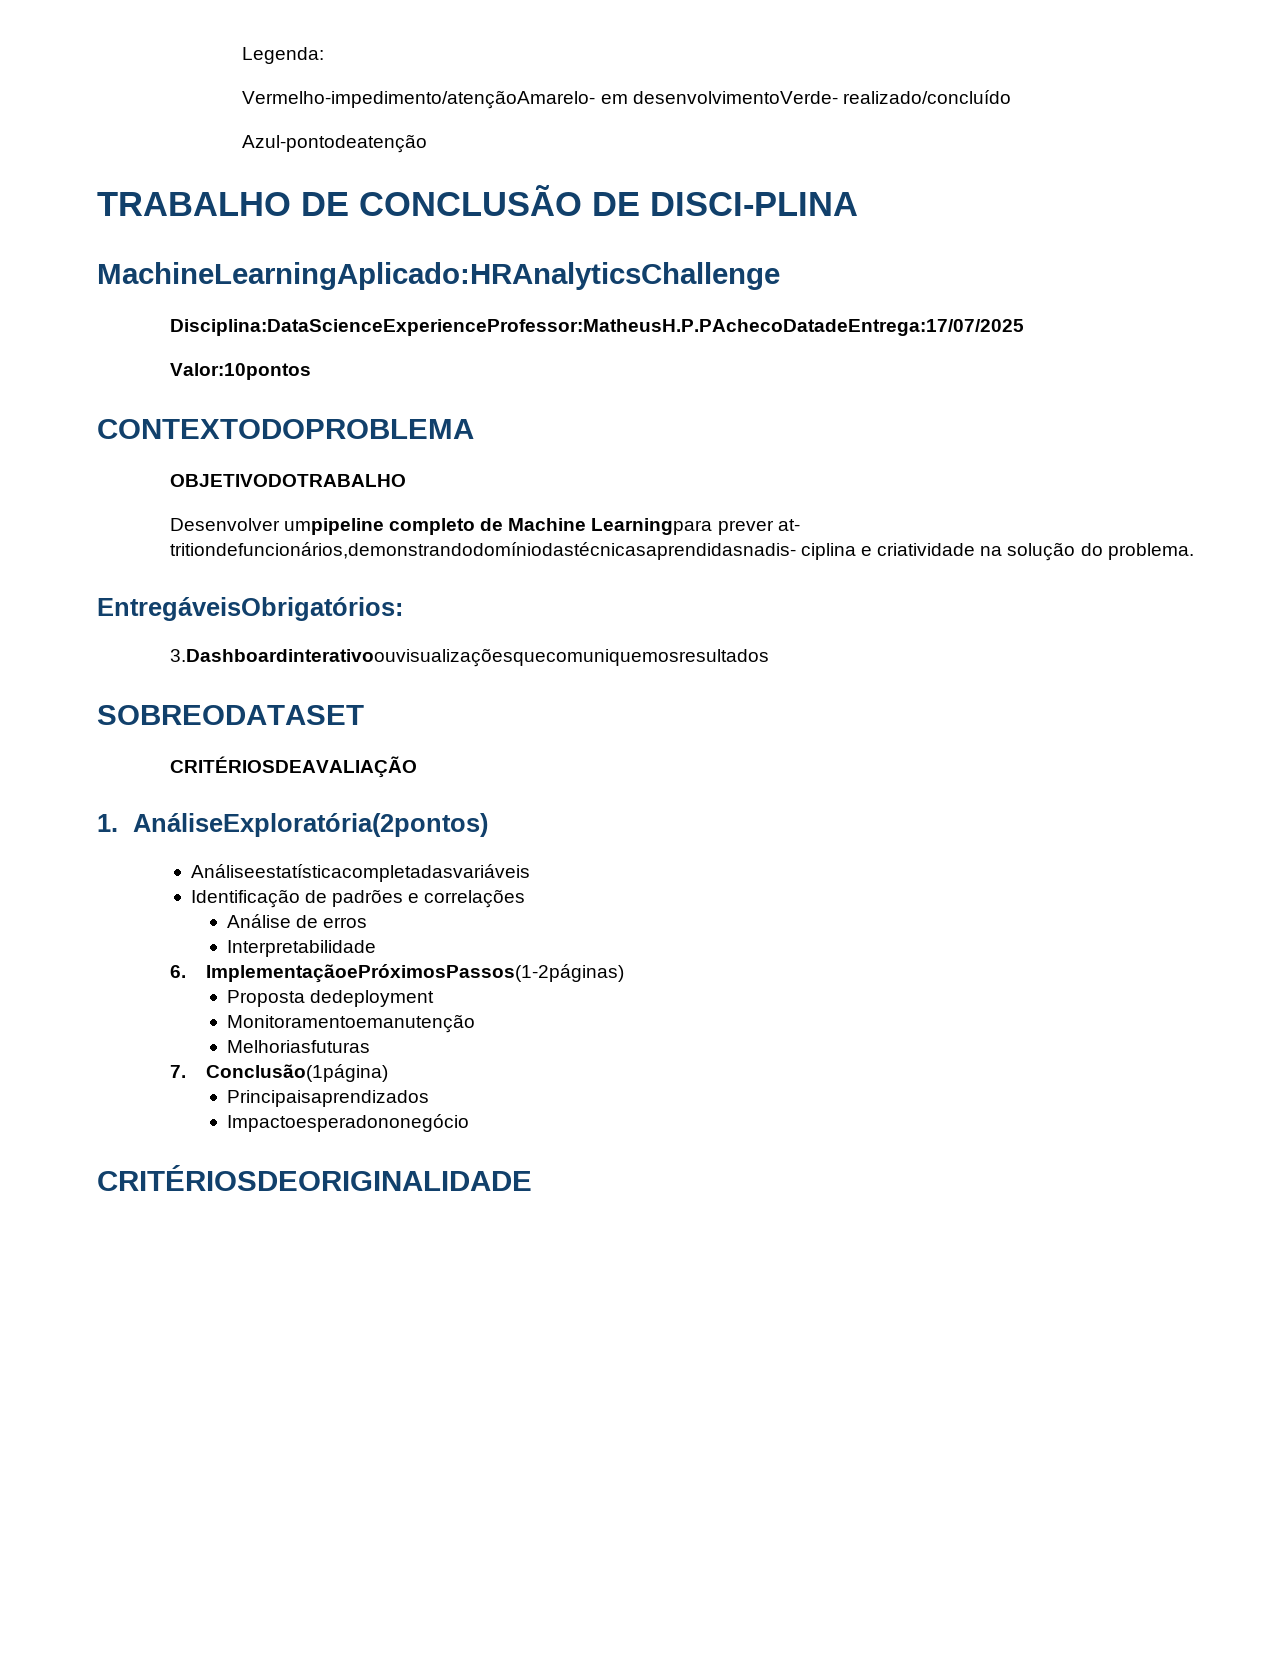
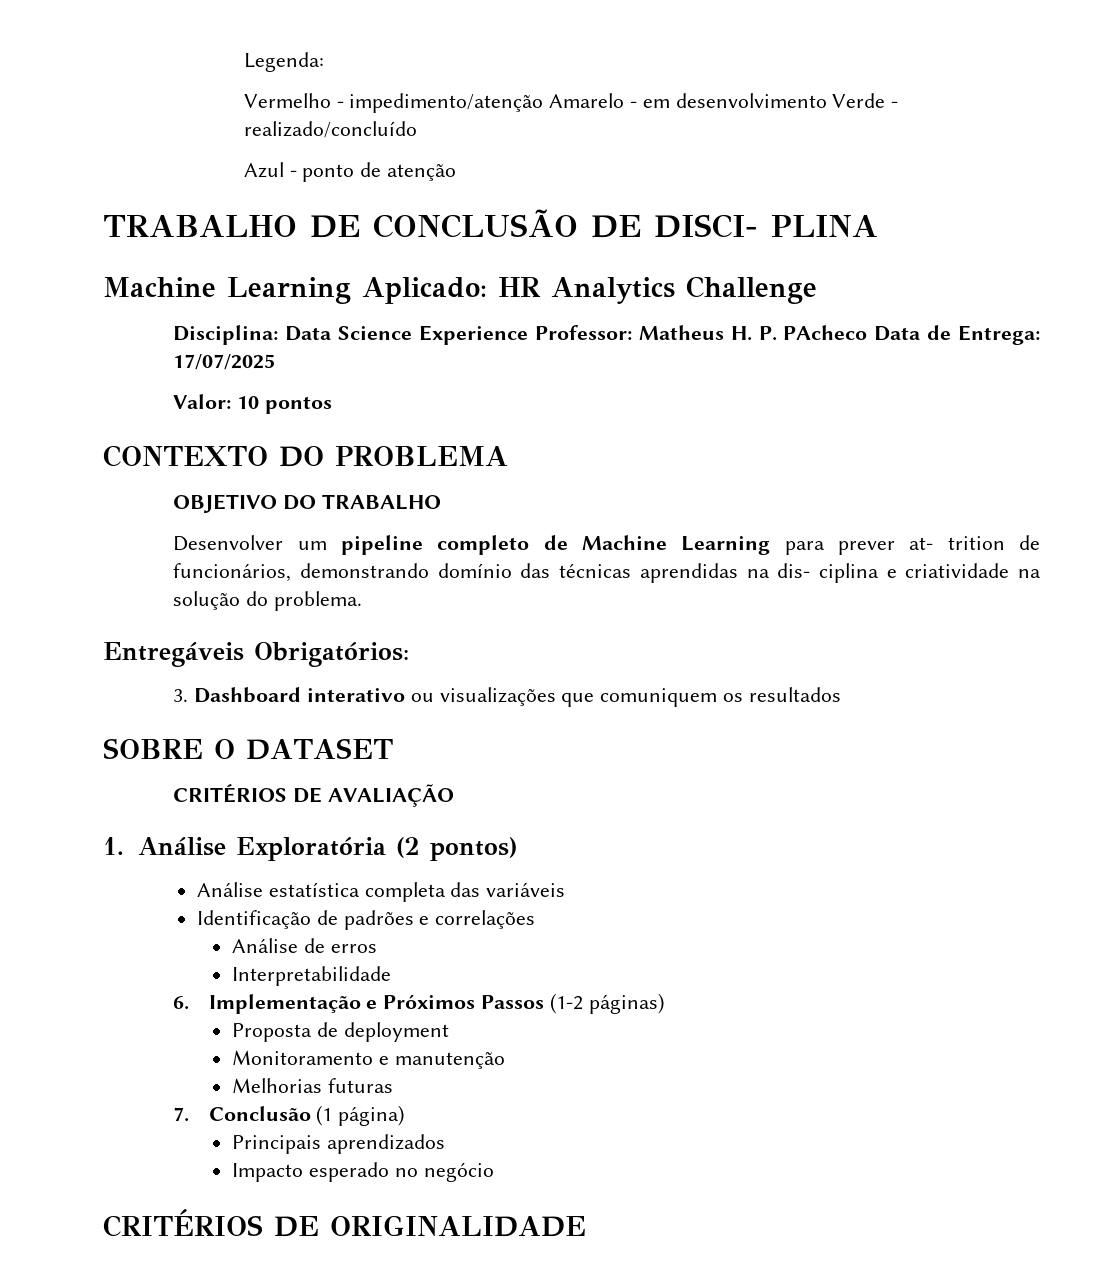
[242,90,1011,109] [242,134,428,153] [97,185,858,216] [97,262,780,290] [169,319,1024,336] [169,363,311,380] [97,419,474,439] [169,474,406,487] Vermelho-impedimento/atençãoAmarelo- em desenvolvimentoVerde- realizado/concluído // Azul-pontodeatenção // TRABALHO DE CONCLUSÃO DE DISCI-PLINA // MachineLearningAplicado:HRAnalyticsChallenge // Disciplina:DataScienceExperienceProfessor:MatheusH.P.PAchecoDatadeEntrega:17/07/2025 // Valor:10pontos // CONTEXTODOPROBLEMA // OBJETIVODOTRABALHO -> [243,93,899,113] [243,121,417,138] [243,162,457,182] [103,209,878,238] [103,276,817,304] [173,325,1040,345] [173,354,276,370] [173,394,333,414] [103,445,508,467] [173,494,442,513] Vermelho - impedimento/atenção Amarelo - em desenvolvimento Verde - realizado/concluído // Azul - ponto de atenção // TRABALHO DE CONCLUSÃO DE DISCI- PLINA // Machine Learning Aplicado: HR Analytics Challenge // Disciplina: Data Science Experience Professor: Matheus H. P. PAcheco Data de Entrega: 17/07/2025 // Valor: 10 pontos // CONTEXTO DO PROBLEMA // OBJETIVO DO TRABALHO
[283,518,384,535] umpipeline -> [297,535,424,555] um pipeline
[591,518,800,535] [169,542,796,560] Learningpara prever at- tritiondefuncionários,demonstrandodomíniodastécnicasaprendidasnadis- -> [681,535,1041,555] [173,563,811,583] Learning para prever at- trition de funcionários, demonstrando domínio das técnicas aprendidas na dis-
[97,597,403,621] [169,648,769,667] [97,705,364,725] [169,756,417,778] [97,813,489,837] [190,864,530,882] EntregáveisObrigatórios: // 3.Dashboardinterativoouvisualizaçõesquecomuniquemosresultados // SOBREODATASET // CRITÉRIOSDEAVALIAÇÃO // 1. AnáliseExploratória(2pontos) // Análiseestatísticacompletadasvariáveis -> [103,642,409,667] [173,687,841,707] [103,738,393,760] [173,783,455,807] [103,837,518,861] [197,882,566,902] Entregáveis Obrigatórios: // 3. Dashboard interativo ou visualizações que comuniquem os resultados // SOBRE O DATASET // CRITÉRIOS DE AVALIAÇÃO // 1. Análise Exploratória (2 pontos) // Análise estatística completa das variáveis
[206,964,625,983] [227,990,435,1007] [227,1014,476,1033] [227,1040,371,1053] [169,1064,389,1082] [227,1090,430,1107] [227,1114,470,1132] [97,1165,532,1191] ImplementaçãoePróximosPassos(1-2páginas) // Proposta dedeployment // Monitoramentoemanutenção // Melhoriasfuturas // 7. Conclusão(1página) // Principaisaprendizados // Impactoesperadononegócio // CRITÉRIOSDEORIGINALIDADE -> [208,993,664,1014] [232,1022,449,1042] [232,1050,505,1069] [232,1078,394,1093] [173,1105,405,1126] [232,1134,446,1154] [232,1162,494,1182] [103,1209,586,1237] Implementação e Próximos Passos (1-2 páginas) // Proposta de deployment // Monitoramento e manutenção // Melhorias futuras // 7. Conclusão (1 página) // Principais aprendizados // Impacto esperado no negócio // CRITÉRIOS DE ORIGINALIDADE

